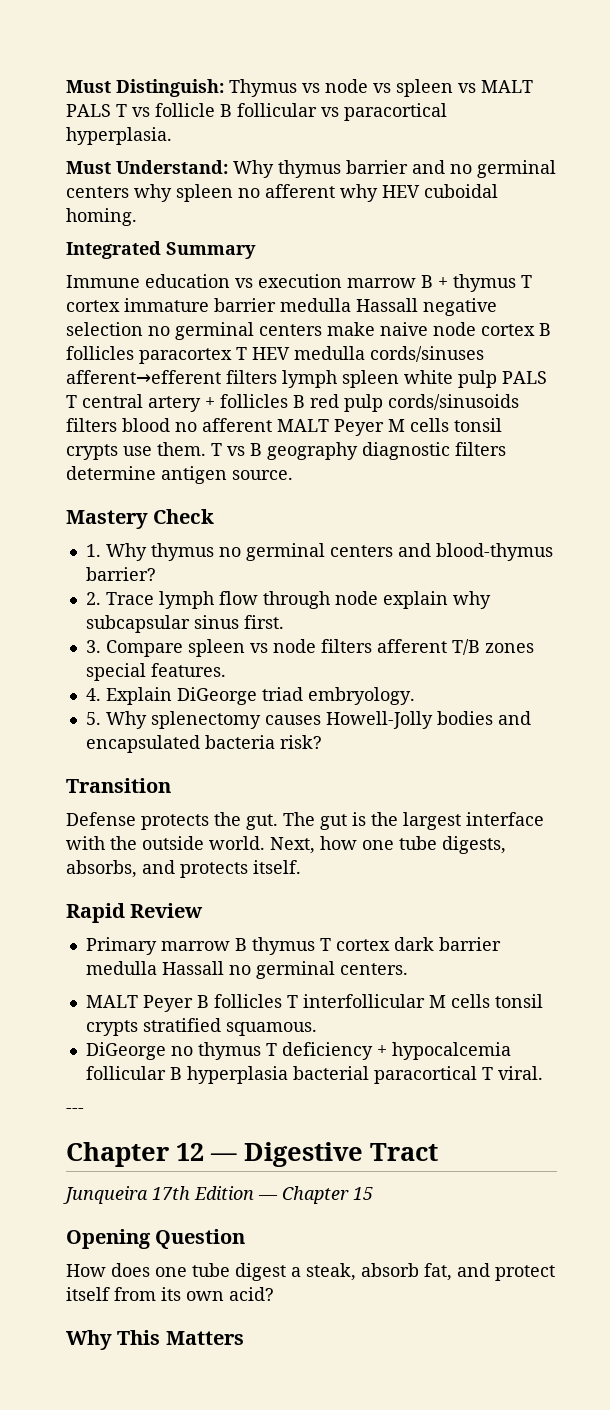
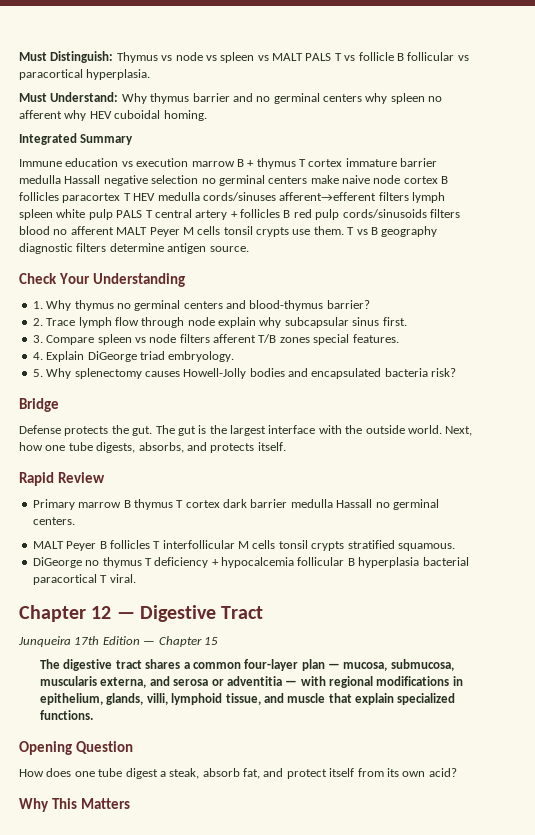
[66,510,148,529] Mastery -> (249, 249) none
(215, 516) none -> [58,273,185,287] Your Understanding
[66,778,171,793] Transition -> [19,398,59,412] Bridge
[66,1108,84,1113] // --- -> (136, 578) none
(373, 1193) none -> [40,659,454,671] [40,676,463,688] [40,693,456,705] [40,710,94,720] // The digestive tract shares a common four-layer plan — mucosa, submucosa, muscularis externa, and serosa or adventitia — with regional modifications in epithelium, glands, villi, lymphoid tissue, and muscle that explain specialized functions.

